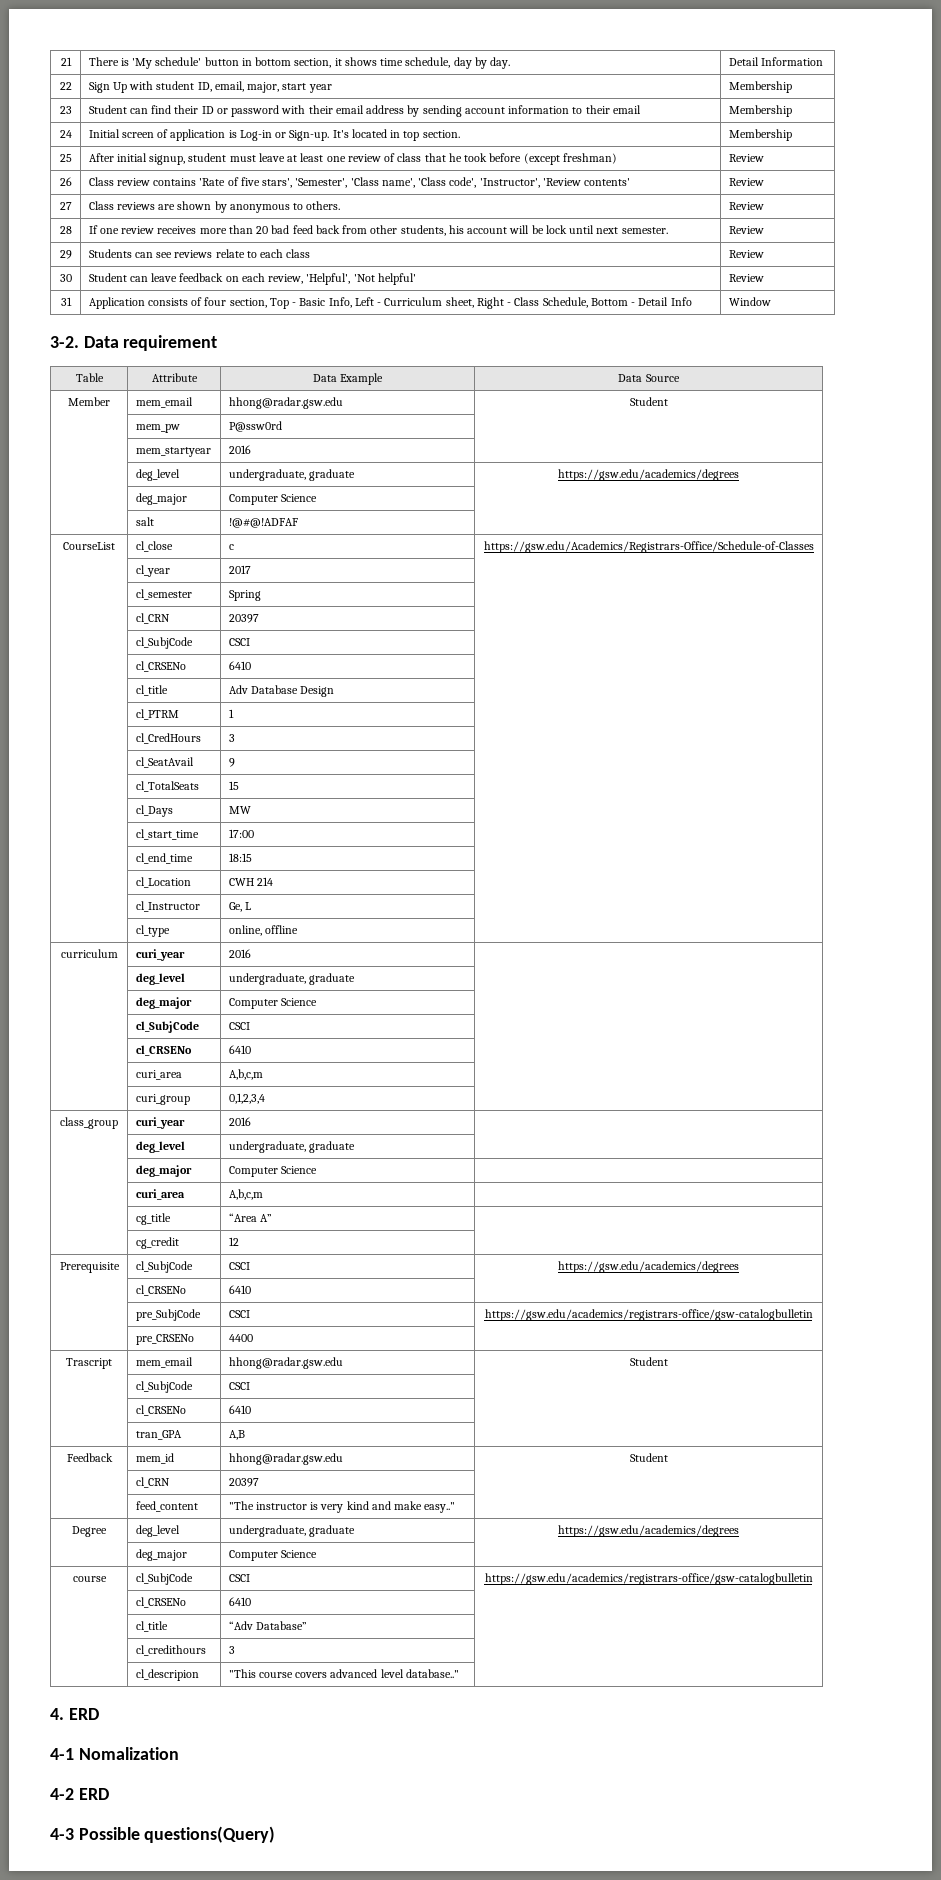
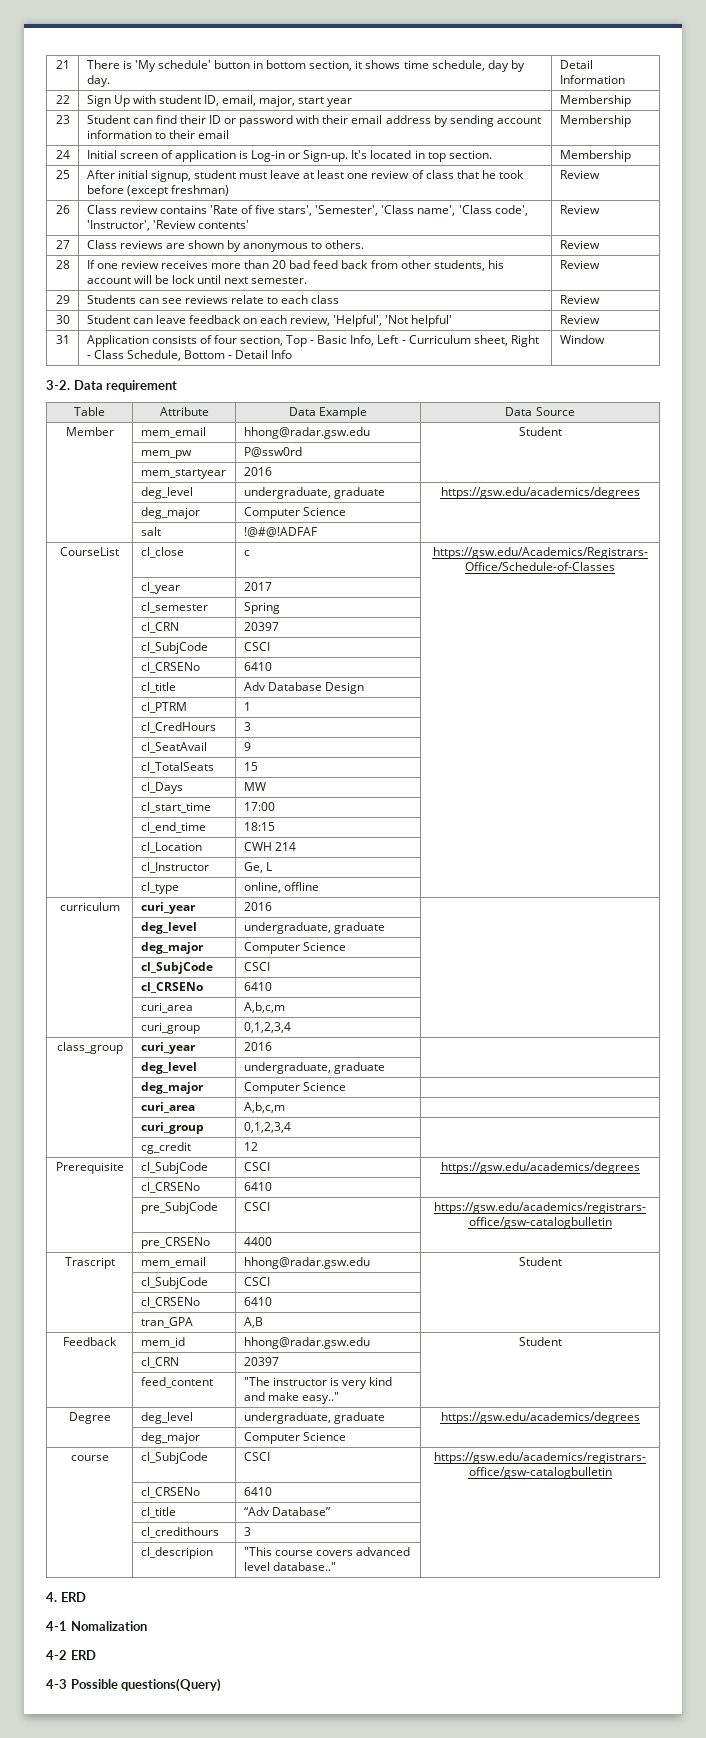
[135,1213,171,1225] [228,1213,272,1222] cg_title | “Area A” -> [140,1122,204,1134] [243,1122,291,1133] curi_group | 0,1,2,3,4

